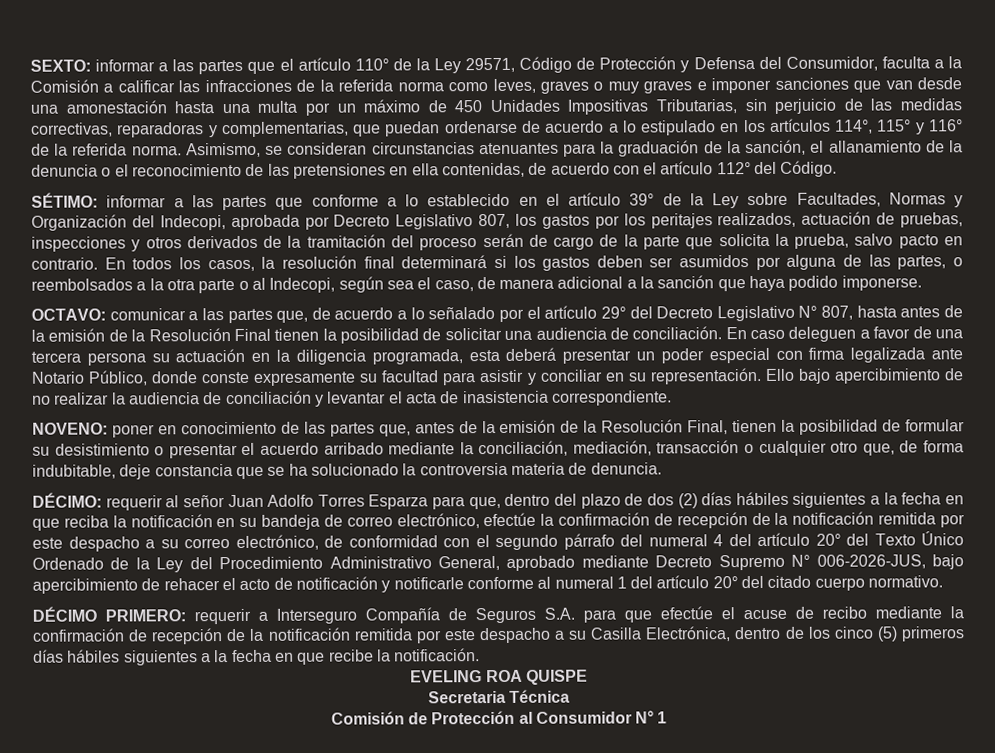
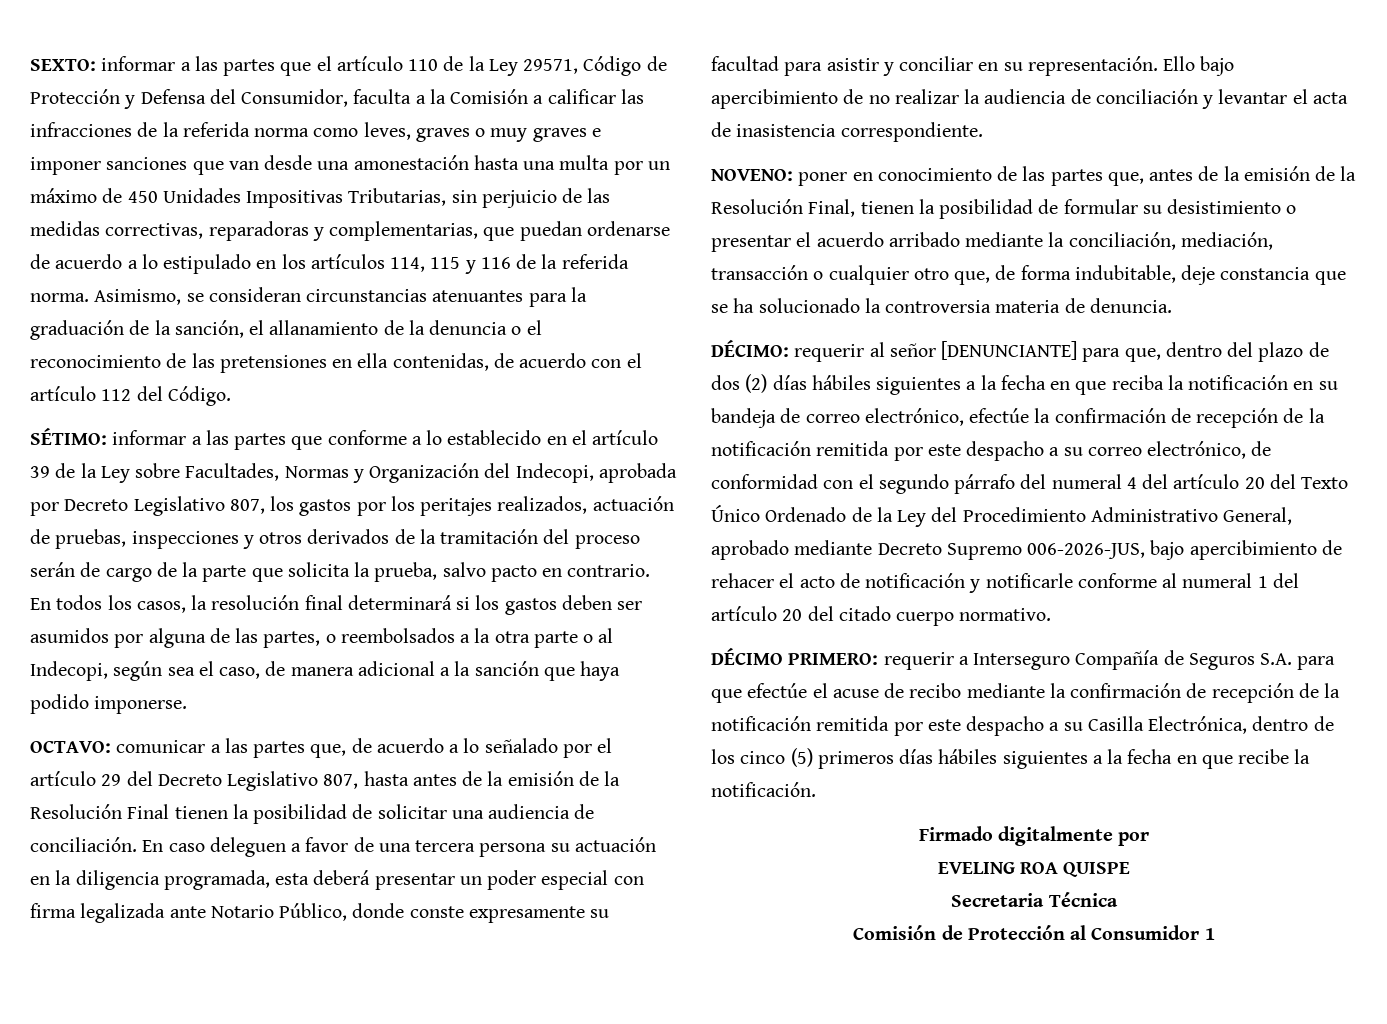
[354,58,389,71] 110° -> [408,59,439,71] 110
[835,119,964,135] 114°, 115° y 116° -> [390,257,511,274] 114, 115 y 116
[716,162,751,175] 112° -> [101,389,132,401] 112
[629,193,655,206] 39° -> [30,466,50,478] 39
[600,306,626,319] 29° -> [101,774,122,786] 29
[798,305,818,318] N° -> (319, 781) none
[227,494,429,510] Juan Adolfo Torres Esparza -> [941,341,1078,360] [DENUNCIANTE]
[815,533,841,546] 20° -> [1244,477,1265,489] 20
[791,554,811,567] N° -> (1022, 551) none
[712,576,738,589] 20° -> [782,609,803,621] 20
(481, 655) none -> [918,826,1150,846] // Firmado digitalmente por
[635,710,655,724] N° -> (1200, 932) none

